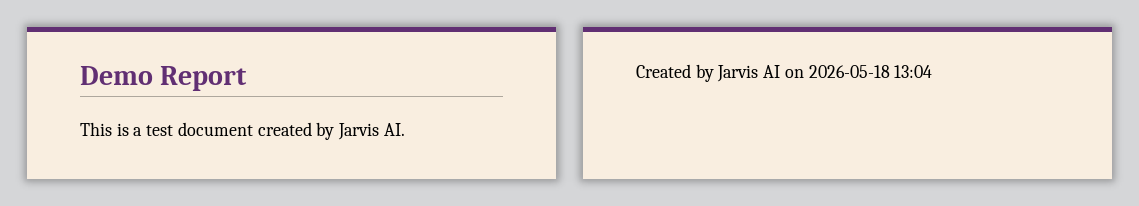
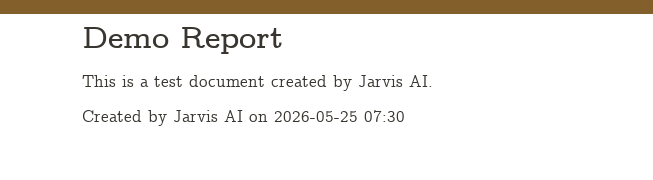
[808,65,933,78] 2026-05-18 13:04 -> [274,110,405,122] 2026-05-25 07:30

